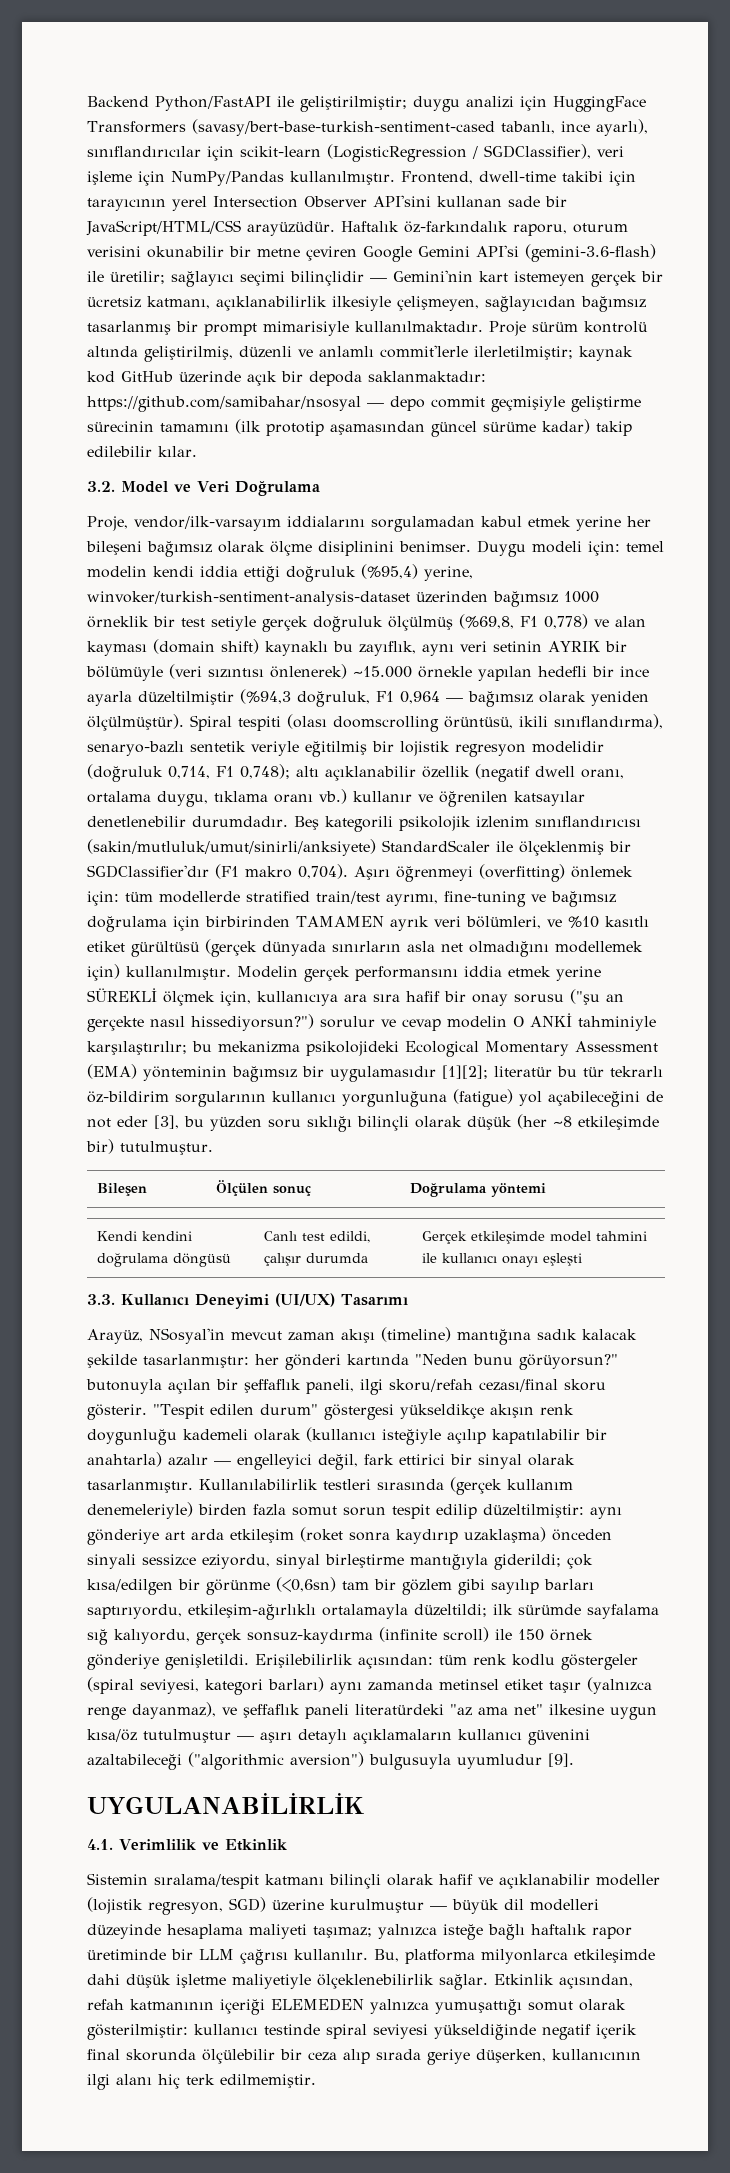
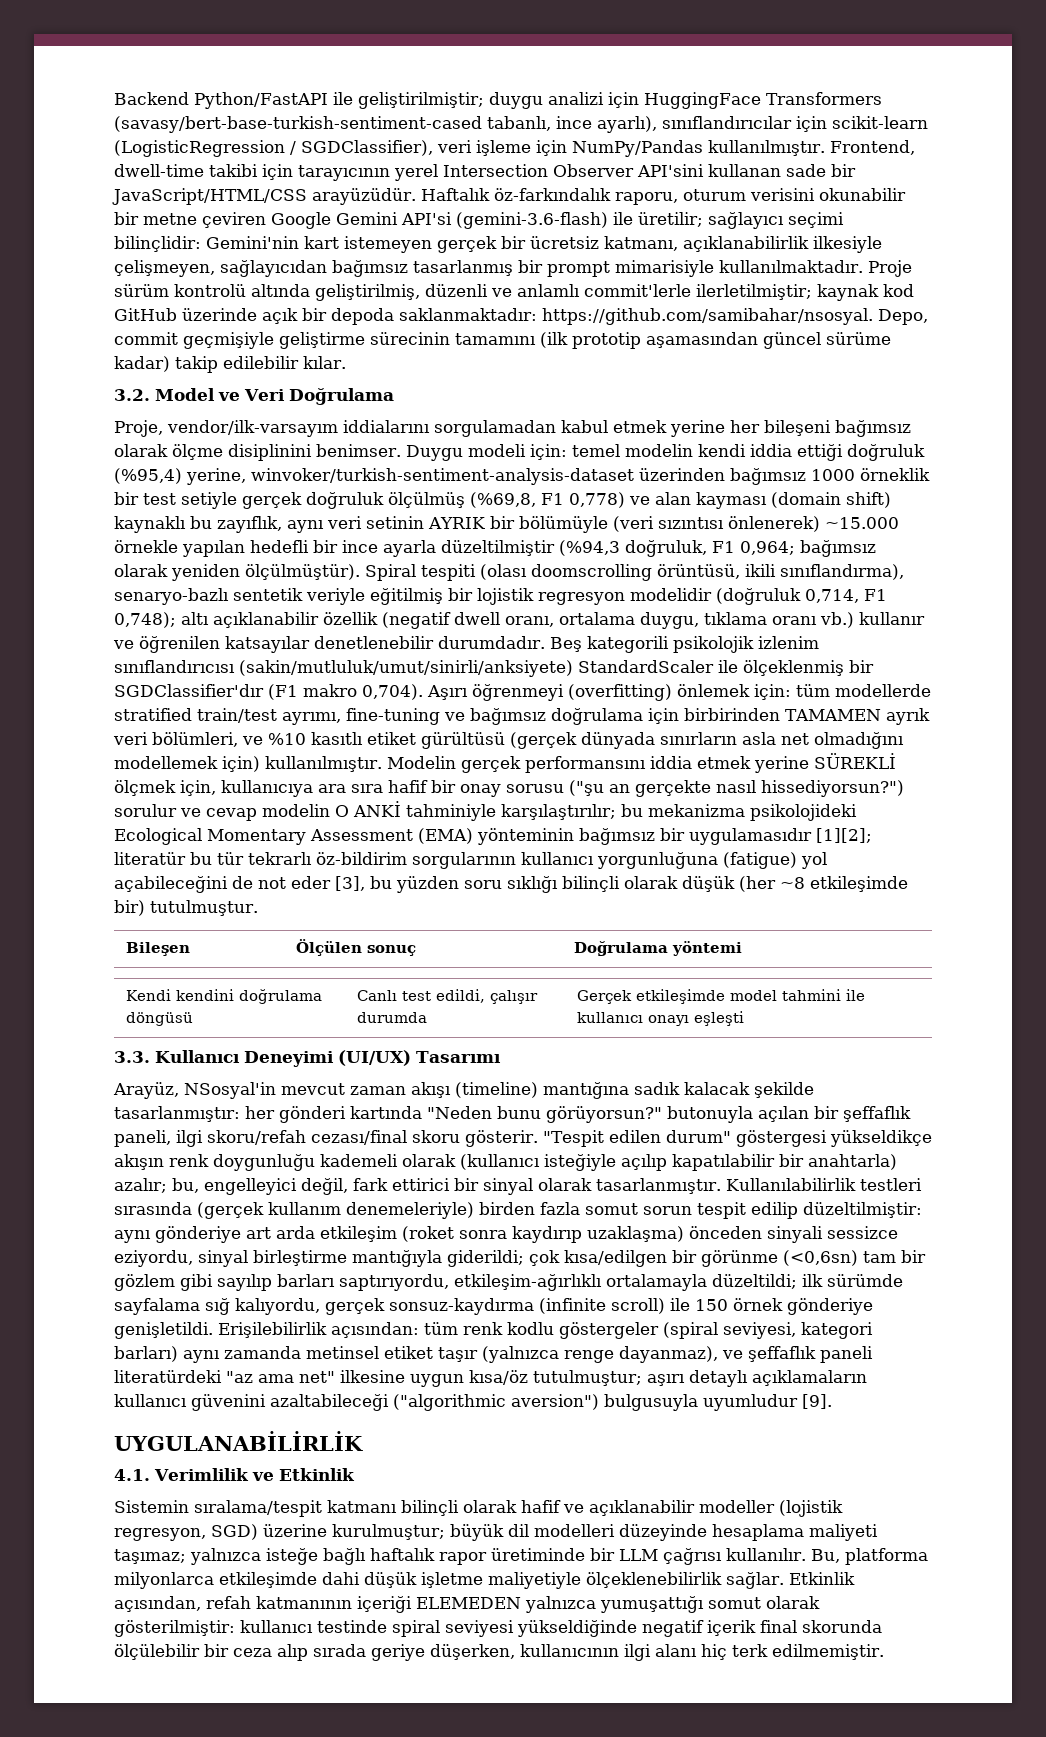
[290,271,387,286] bilinçlidir — -> [114,236,201,252] bilinçlidir:
[87,396,425,412] https://github.com/samibahar/nsosyal — depo -> [542,308,928,325] https://github.com/samibahar/nsosyal. Depo,
[400,691,463,704] 0,964 — -> [740,541,795,555] 0,964;
[168,1454,231,1466] azalır — -> [114,1178,199,1193] azalır; bu,
[143,1729,254,1743] tutulmuştur — -> [533,1370,642,1386] tutulmuştur;
[330,1899,447,1913] kurulmuştur — -> [332,1524,445,1540] kurulmuştur;

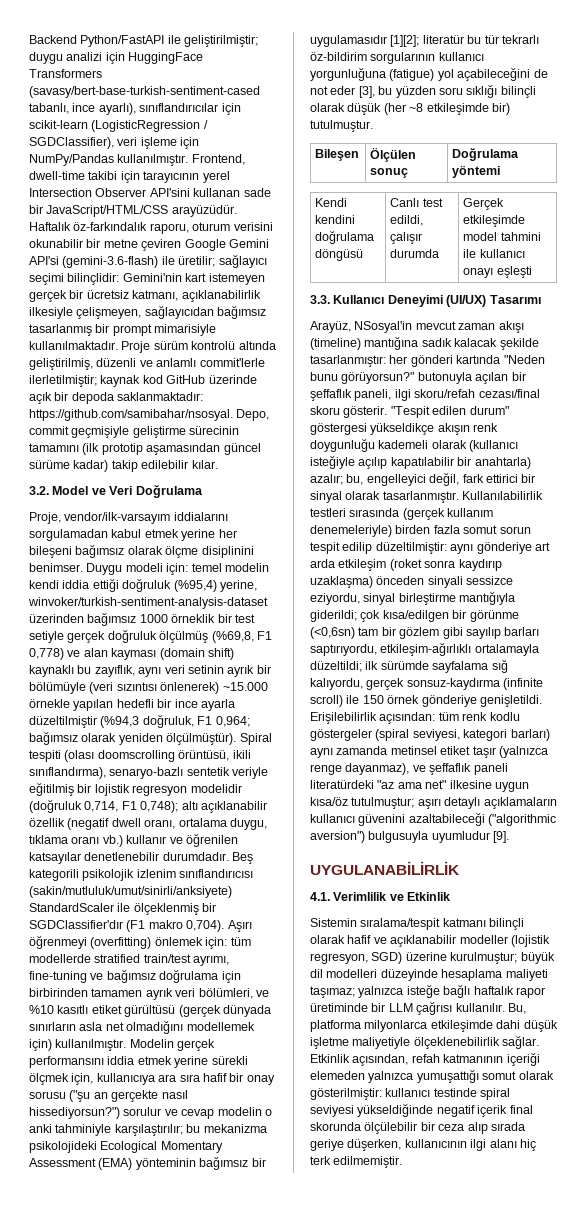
[428,517,485,529] AYRIK -> [227,665,255,677] ayrık
[785,709,881,721] TAMAMEN -> [91,988,143,997] tamamen
[813,753,896,769] SÜREKLİ -> [211,1056,248,1065] sürekli
[335,801,401,817] O ANKİ -> [264,1109,272,1116] [29,1124,52,1133] o anki
[416,1597,521,1609] ELEMEDEN -> [310,1071,365,1080] elemeden

